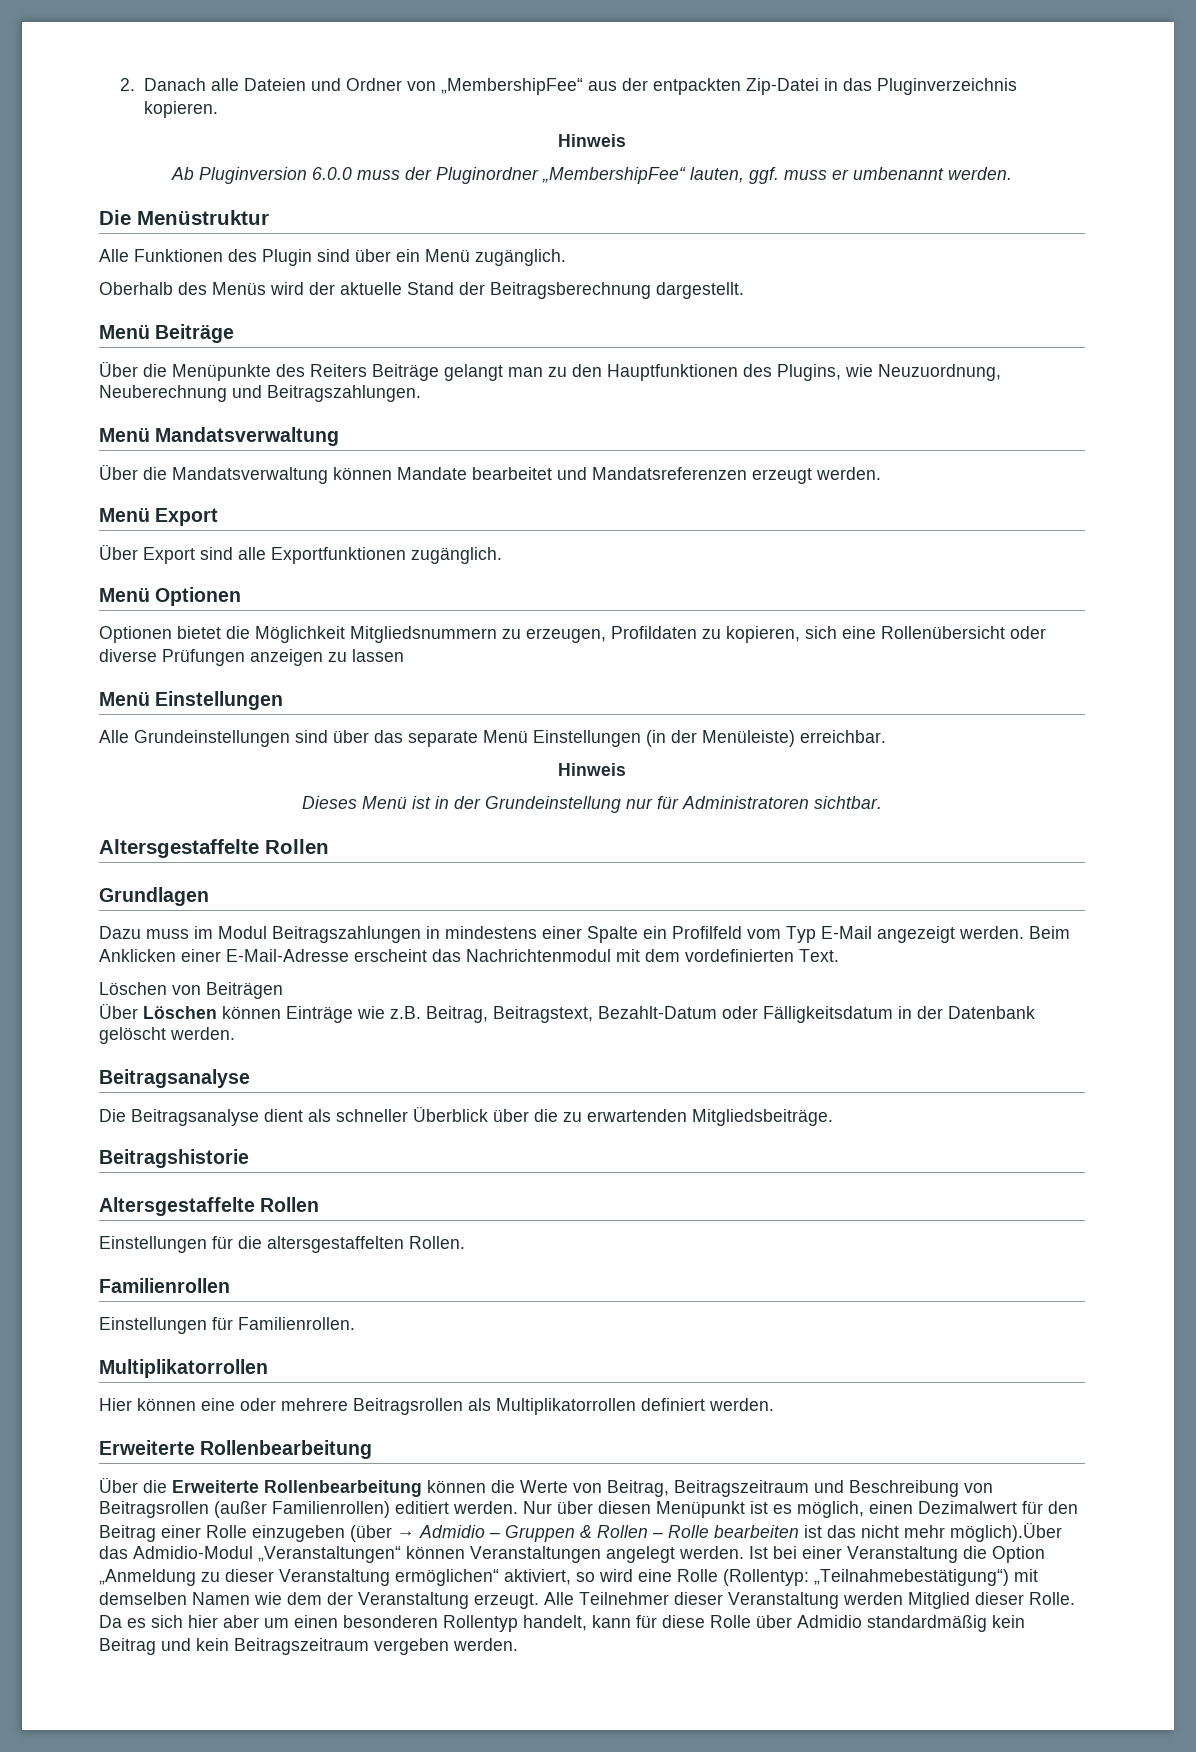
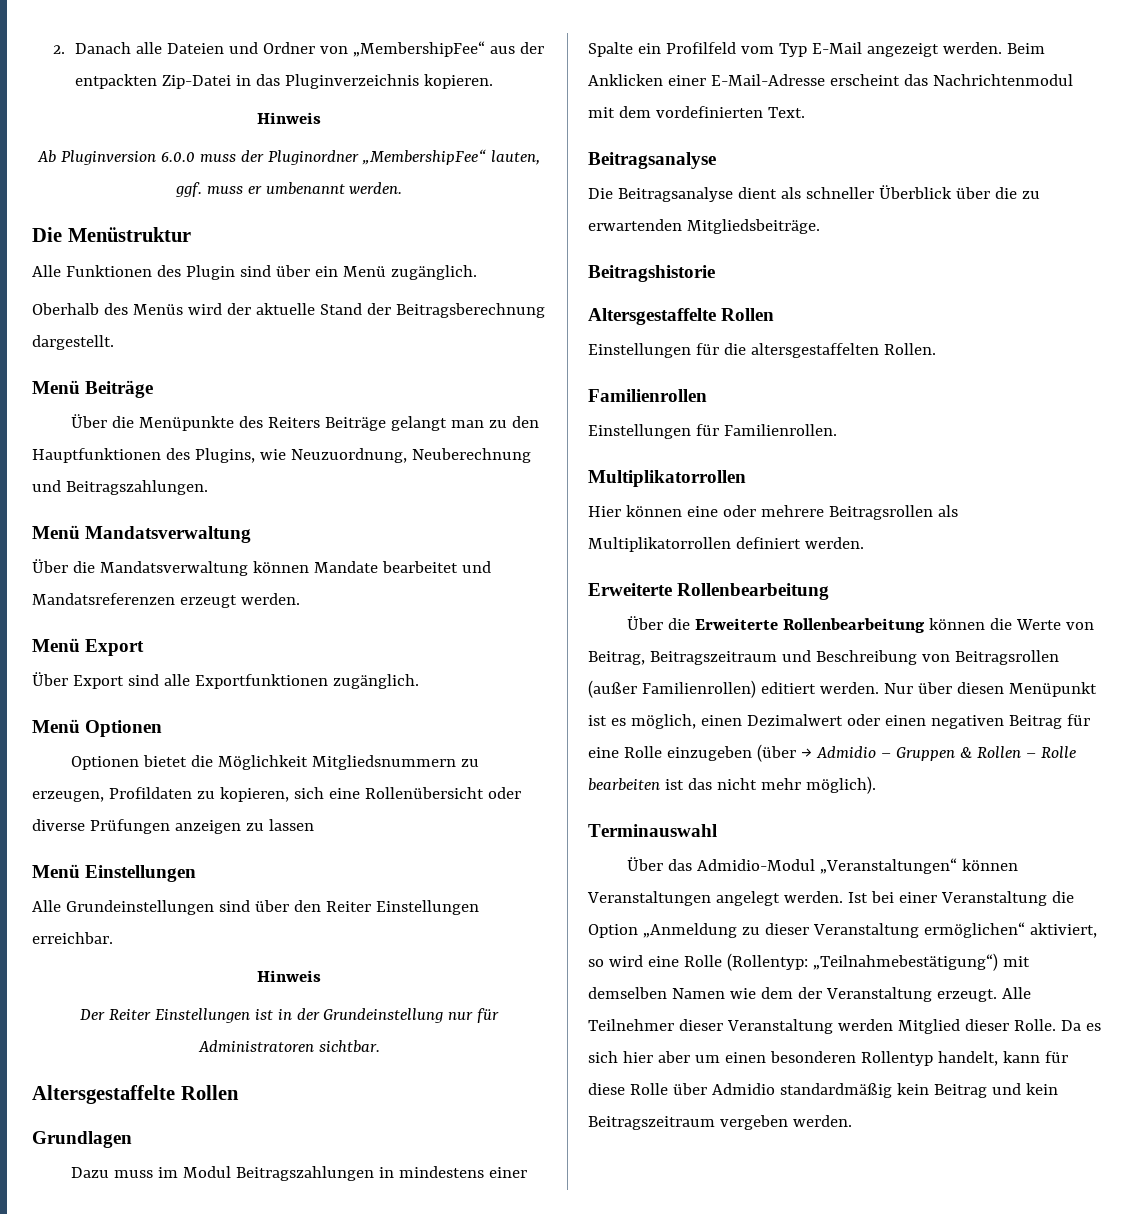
[374,730,795,747] das separate Menü Einstellungen (in der Menüleiste) -> [293,900,479,915] den Reiter Einstellungen
[302,796,407,809] Dieses Menü -> [79,1008,250,1023] Der Reiter Einstellungen
[99,982,283,999] [99,1003,1035,1023] [99,1027,235,1044] // Löschen von Beiträgen // Über Löschen können Einträge wie z.B. Beitrag, Beitragstext, Bezahlt-Datum oder Fälligkeitsdatum in der Datenbank gelöscht werden. -> (805, 112) none
[1022,1501,1078,1514] [99,1525,201,1542] für den Beitrag einer -> [846,714,1090,729] [588,747,619,758] oder einen negativen Beitrag für eine
[950,1522,1062,1542] möglich).Über -> [805,776,876,794] [588,824,717,837] [627,857,664,871] möglich). // Terminauswahl // Über

